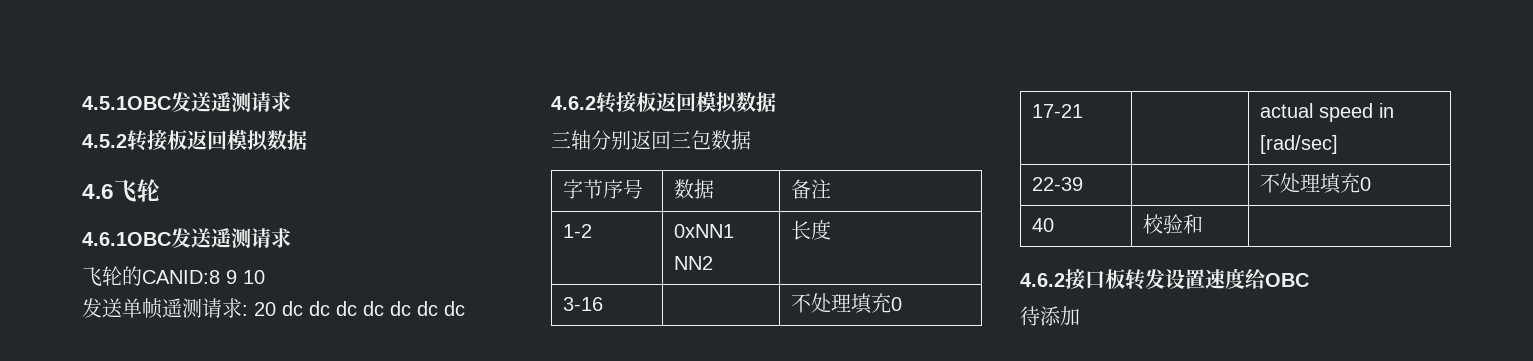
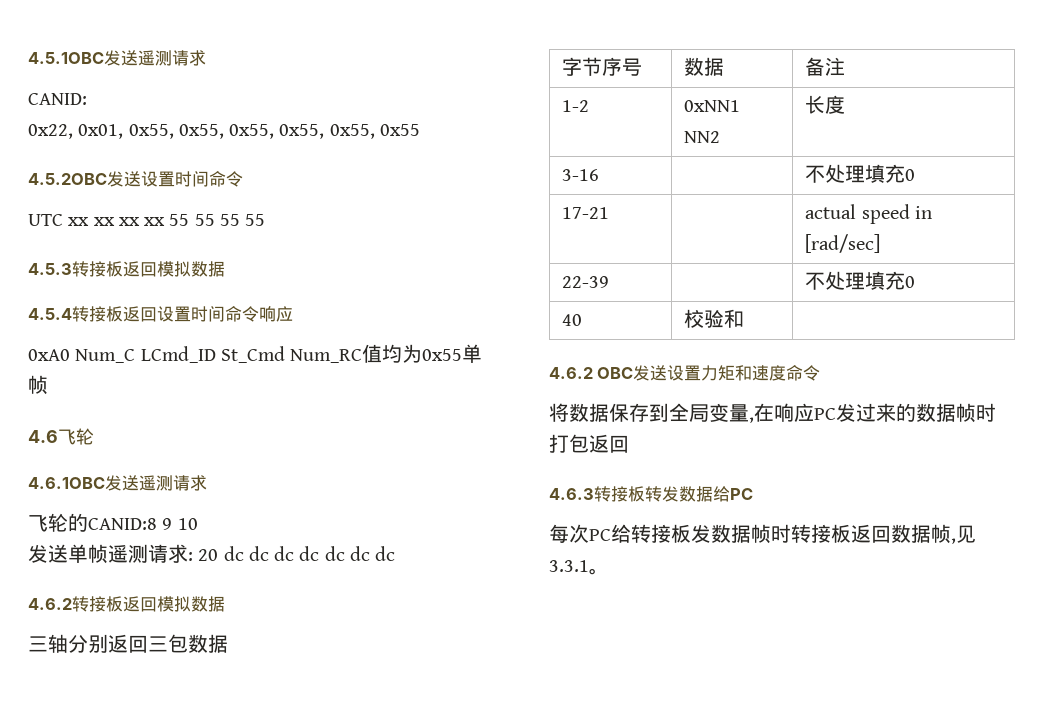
[82,130,307,151] 4.5.2转接板返回模拟数据 -> [28,93,87,105] [28,124,420,139] [28,171,243,187] [28,214,266,226] [28,261,225,277] [28,306,293,322] [28,344,483,363] [28,375,48,395] CANID: // 0x22, 0x01, 0x55, 0x55, 0x55, 0x55, 0x55, 0x55 // 4.5.2OBC发送设置时间命令 // UTC xx xx xx xx 55 55 55 55 // 4.5.3转接板返回模拟数据 // 4.5.4转接板返回设置时间命令响应 // 0xA0 Num_C LCmd_ID St_Cmd Num_RC值均为0x55单帧
[1065,268,1309,290] [1020,306,1080,326] 接口板转发设置速度给OBC // 待添加 -> [597,365,821,381] [549,403,996,423] [549,434,629,453] [549,486,753,502] [549,524,976,544] [549,560,609,575] OBC发送设置力矩和速度命令 // 将数据保存到全局变量,在响应PC发过来的数据帧时打包返回 // 4.6.3转接板转发数据给PC // 每次PC给转接板发数据帧时转接板返回数据帧,见3.3.1。

